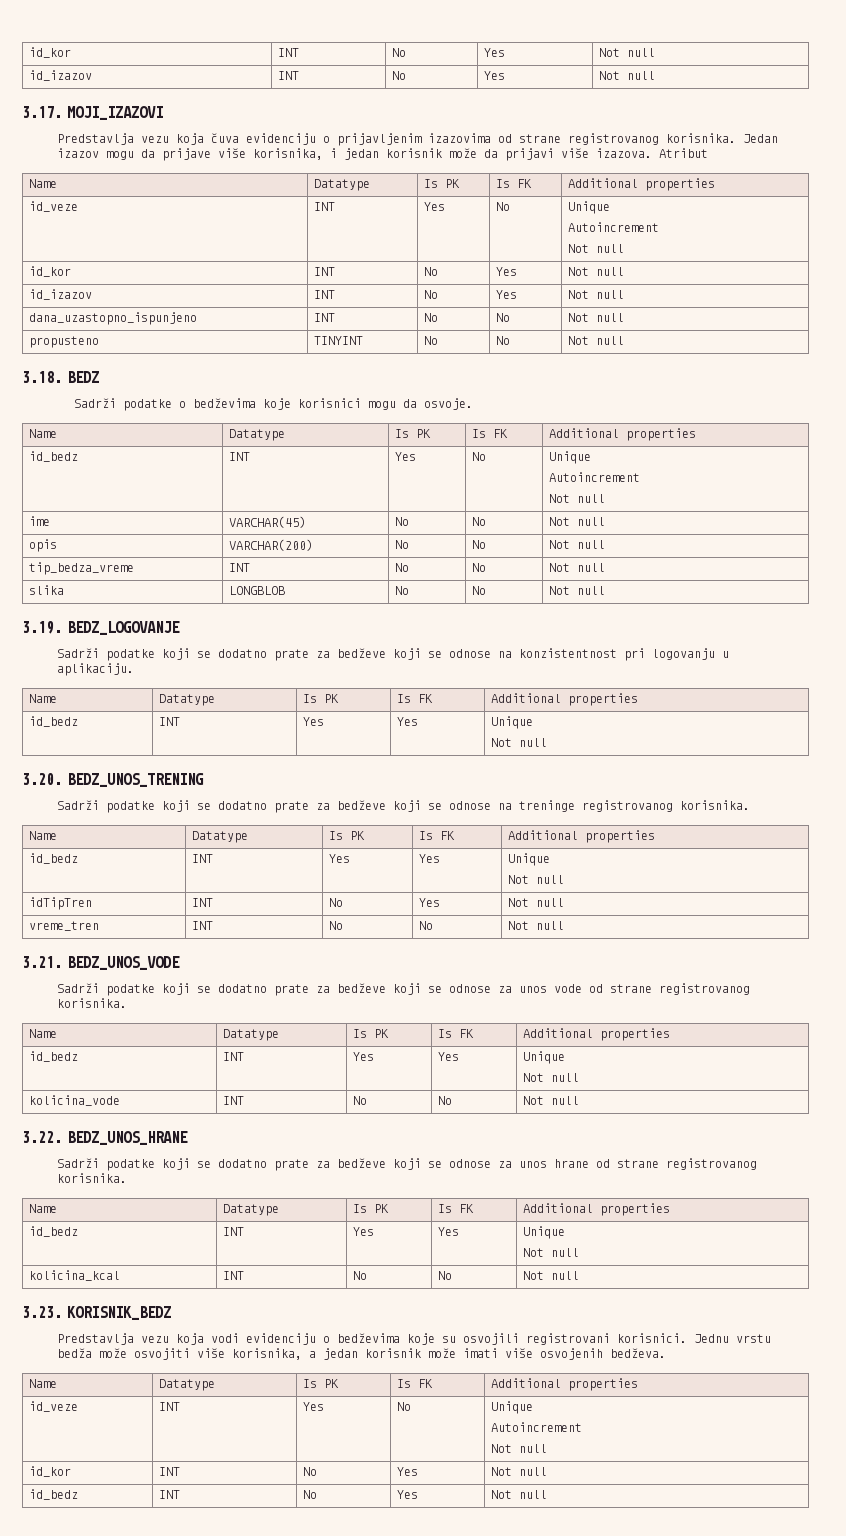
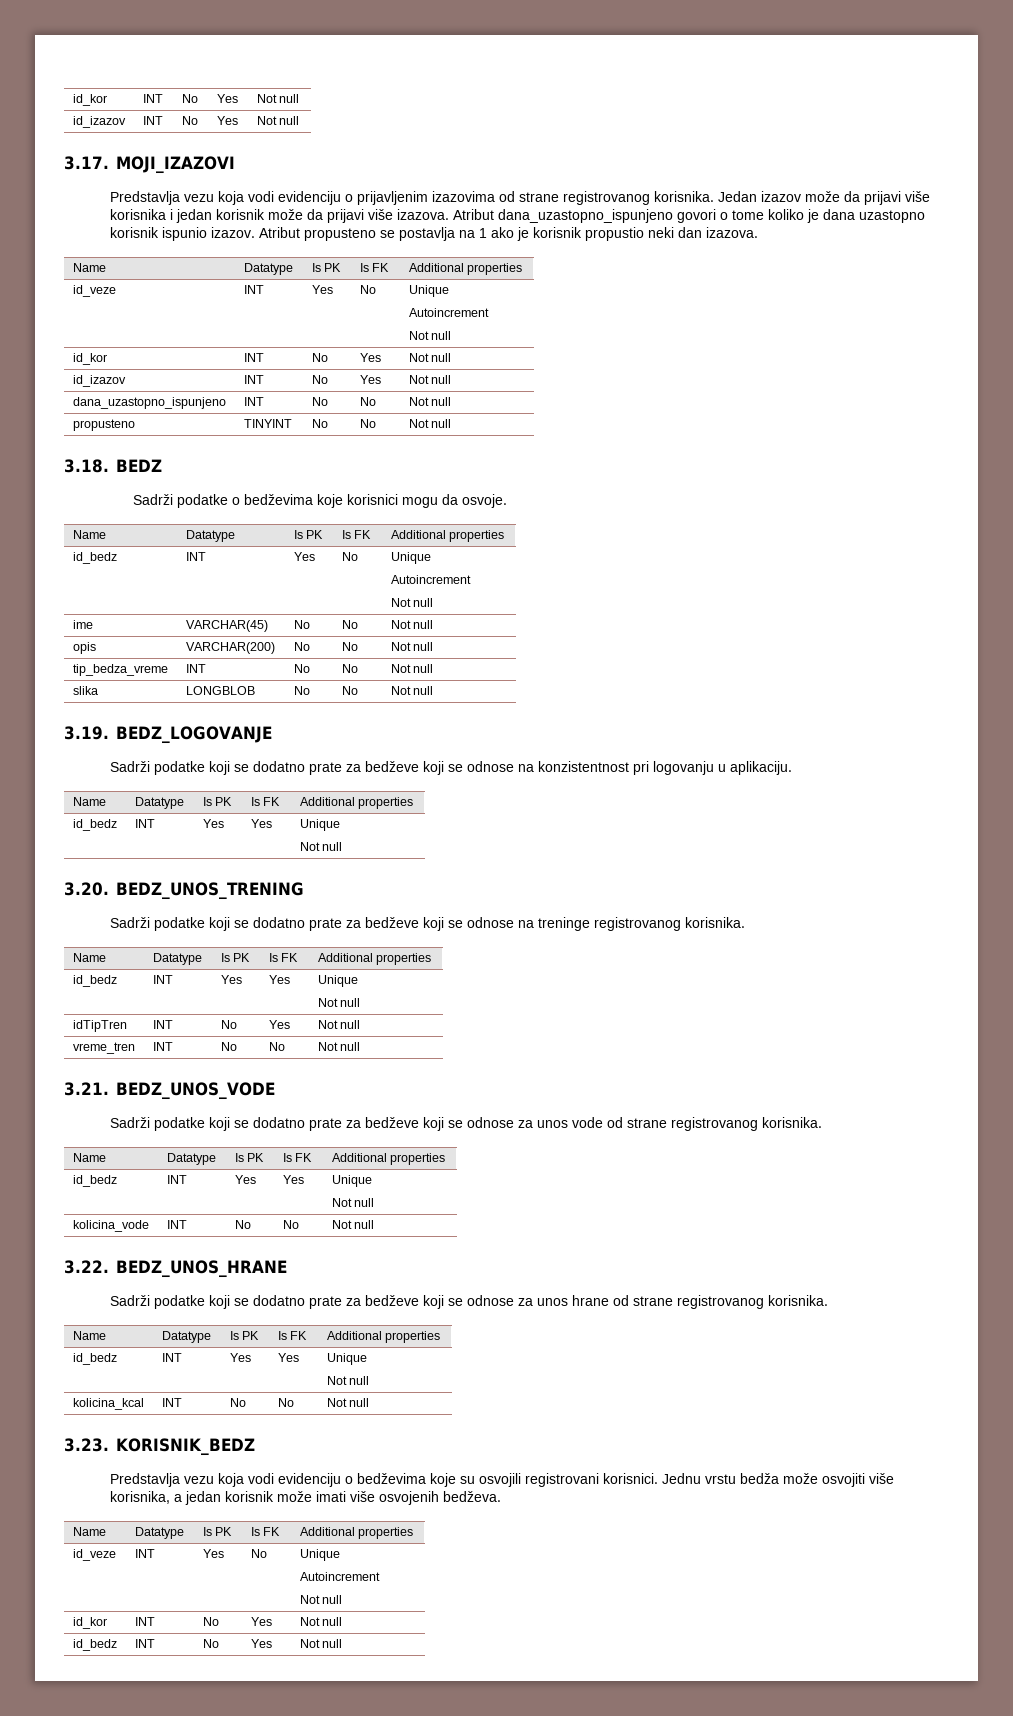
[210,133,239,143] čuva -> [248,191,275,202] vodi
[105,148,323,161] mogu da prijave više korisnika, -> [805,191,931,205] [110,209,167,220] može da prijavi više korisnika
(708, 153) none -> [498,209,926,223] [110,227,759,241] dana_uzastopno_ispunjeno govori o tome koliko je dana uzastopno korisnik ispunio izazov. Atribut propusteno se postavlja na 1 ako je korisnik propustio neki dan izazova.

